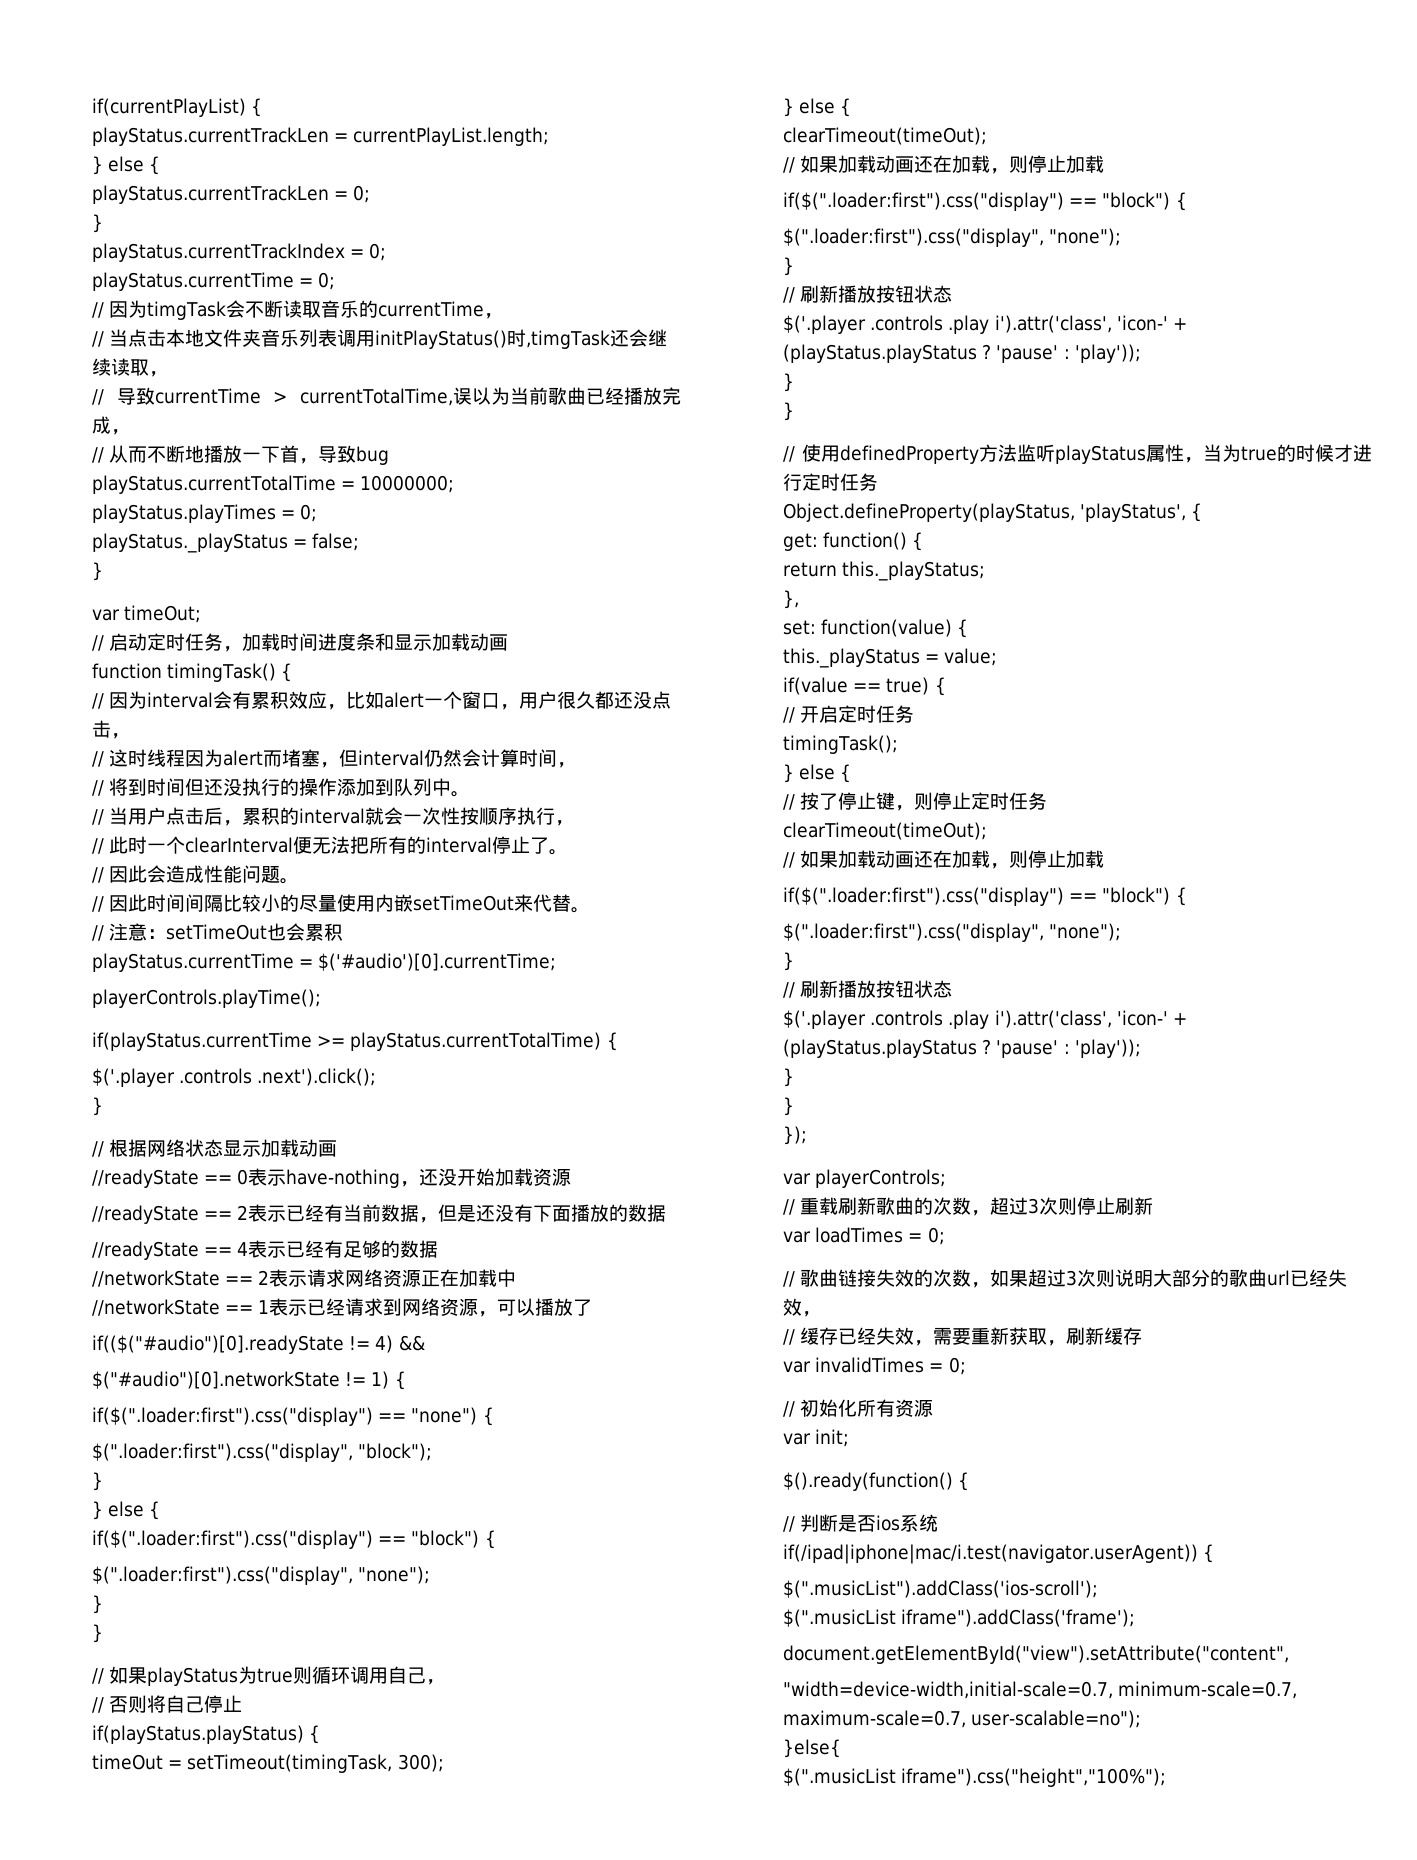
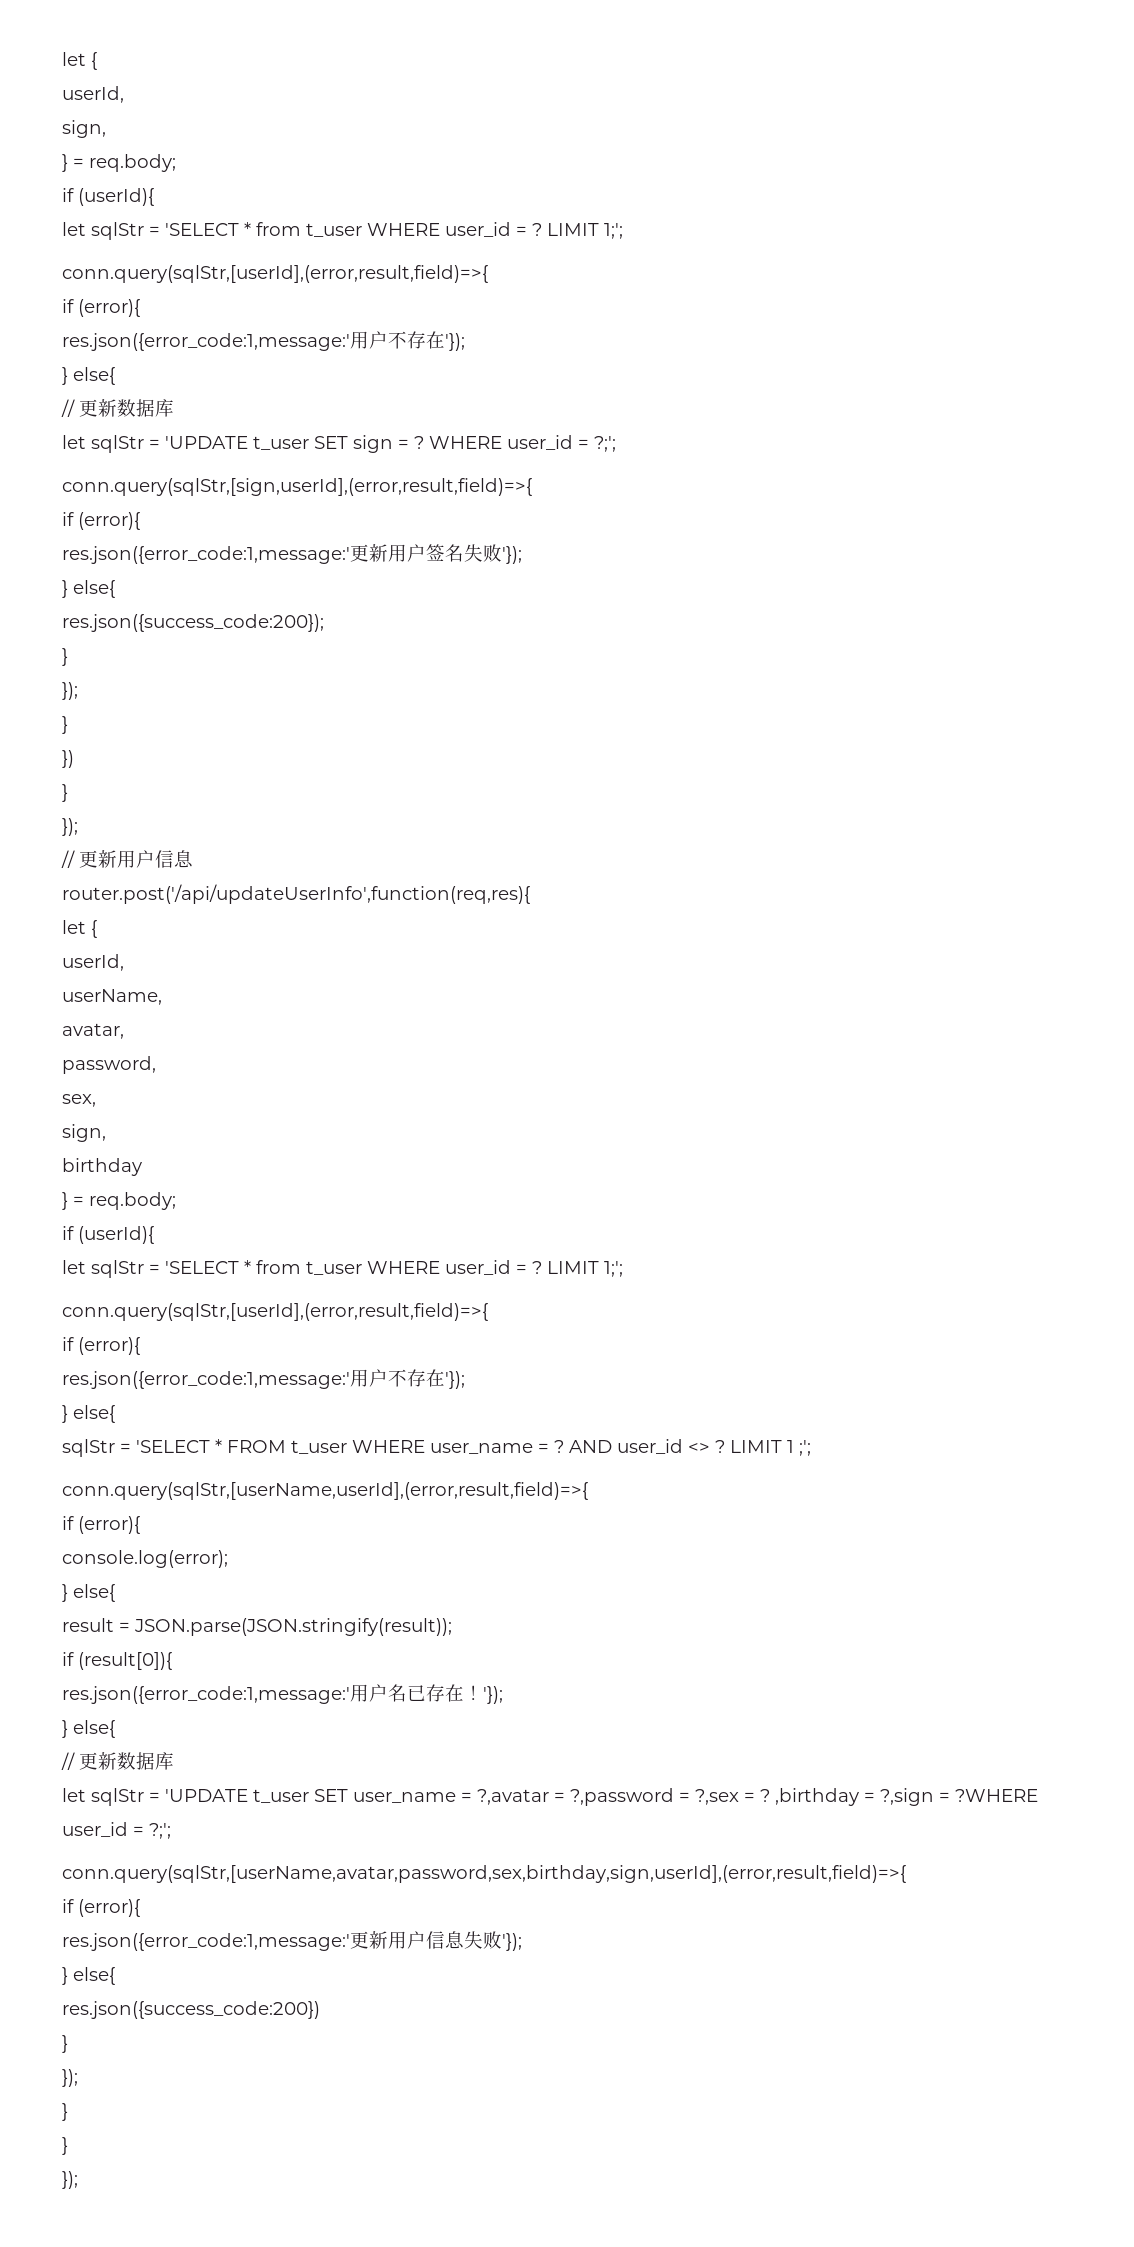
[92,98,263,117] [92,127,550,146] [92,156,161,175] [92,185,371,204] [92,214,104,233] [92,243,387,262] [92,272,336,291] [92,300,504,320] [92,329,668,349] [92,358,169,377] [92,387,681,406] [92,416,131,435] [92,445,390,465] [92,475,455,494] [92,504,318,523] [92,533,360,553] [92,562,104,581] [92,605,202,623] [92,633,509,652] [92,663,293,682] [92,691,672,710] [92,720,131,739] [92,749,577,768] [92,778,471,797] [92,807,575,826] [92,836,569,855] [92,865,300,884] [92,894,591,913] [92,923,344,941] [92,953,557,972] [92,989,322,1008] [92,1032,618,1051] [92,1068,377,1087] [92,1097,104,1116] [92,1139,338,1157] [92,1168,572,1188] [92,1204,667,1224] [92,1240,439,1260] [92,1269,517,1287] [92,1298,593,1317] [92,1335,425,1354] [92,1371,406,1390] [92,1407,494,1426] [92,1443,433,1462] [92,1472,104,1491] [92,1501,161,1520] [92,1530,496,1549] [92,1566,431,1585] [92,1595,104,1614] [92,1624,104,1643] [92,1666,446,1686] [92,1695,243,1713] [92,1725,321,1744] [92,1754,444,1773] [783,98,852,117] [783,127,988,145] [783,155,1105,174] [783,192,1187,211] [783,228,1122,247] [783,257,795,276] [783,285,953,303] [783,315,1187,334] [783,344,1141,363] [783,373,795,392] [783,402,795,421] [783,444,1372,464] [783,473,879,491] [783,503,1203,522] [783,532,924,551] [783,561,986,581] [783,590,800,609] [783,619,969,638] [783,648,998,668] [783,677,946,696] [783,705,915,723] [783,735,899,754] [783,764,852,783] [783,792,1048,811] [783,822,988,840] [783,850,1105,869] [783,887,1187,906] [783,923,1122,942] [783,952,795,971] [783,980,953,998] [783,1010,1187,1029] [783,1039,1141,1058] [783,1068,795,1087] [783,1097,795,1116] [783,1126,808,1145] [783,1169,947,1188] [783,1197,1154,1216] [783,1227,945,1245] [783,1269,1348,1288] [783,1298,822,1317] [783,1327,1143,1346] [783,1357,966,1375] [783,1399,934,1417] [783,1429,850,1447] [783,1472,970,1491] [783,1514,939,1532] [783,1544,1215,1564] [783,1580,1099,1598] [783,1609,1136,1627] [783,1645,1290,1664] [783,1681,1298,1699] [783,1710,1142,1728] [783,1739,842,1758] [783,1768,1167,1787] if(currentPlayList) { // playStatus.currentTrackLen = currentPlayList.length; // } else { // playStatus.currentTrackLen = 0; // } // playStatus.currentTrackIndex = 0; // playStatus.currentTime = 0; // // 因为timgTask会不断读取音乐的currentTime， // // 当点击本地文件夹音乐列表调用initPlayStatus()时,timgTask还会继续读取， // // 导致currentTime > currentTotalTime,误以为当前歌曲已经播放完成， // // 从而不断地播放一下首，导致bug // playStatus.currentTotalTime = 10000000; // playStatus.playTimes = 0; // playStatus._playStatus = false; // } // var timeOut; // // 启动定时任务，加载时间进度条和显示加载动画 // function timingTask() { // // 因为interval会有累积效应，比如alert一个窗口，用户很久都还没点击， // // 这时线程因为alert而堵塞，但interval仍然会计算时间， // // 将到时间但还没执行的操作添加到队列中。 // // 当用户点击后，累积的interval就会一次性按顺序执行， // // 此时一个clearInterval便无法把所有的interval停止了。 // // 因此会造成性能问题。 // // 因此时间间隔比较小的尽量使用内嵌setTimeOut来代替。 // // 注意：setTimeOut也会累积 // playStatus.currentTime = $('#audio')[0].currentTime; // playerControls.playTime(); // if(playStatus.currentTime >= playStatus.currentTotalTime) { // $('.player .controls .next').click(); // } // // 根据网络状态显示加载动画 // //readyState == 0表示have-nothing，还没开始加载资源 // //readyState == 2表示已经有当前数据，但是还没有下面播放的数据 // //readyState == 4表示已经有足够的数据 // //networkState == 2表示请求网络资源正在加载中 // //networkState == 1表示已经请求到网络资源，可以播放了 // if(($("#audio")[0].readyState != 4) && // $("#audio")[0].networkState != 1) { // if($(".loader:first").css("display") == "none") { // $(".loader:first").css("display", "block"); // } // } else { // if($(".loader:first").css("display") == "block") { // $(".loader:first").css("display", "none"); // } // } // // 如果playStatus为true则循环调用自己， // // 否则将自己停止 // if(playStatus.playStatus) { // timeOut = setTimeout(timingTask, 300); // } else { // clearTimeout(timeOut); // // 如果加载动画还在加载，则停止加载 // if($(".loader:first").css("display") == "block") { // $(".loader:first").css("display", "none"); // } // // 刷新播放按钮状态 // $('.player .controls .play i').attr('class', 'icon-' + (playStatus.playStatus ? 'pause' : 'play')); // } // } // // 使用definedProperty方法监听playStatus属性，当为true的时候才进行定时任务 // Object.defineProperty(playStatus, 'playStatus', { // get: function() { // return this._playStatus; // }, // set: function(value) { // this._playStatus = value; // if(value == true) { // // 开启定时任务 // timingTask(); // } else { // // 按了停止键，则停止定时任务 // clearTimeout(timeOut); // // 如果加载动画还在加载，则停止加载 // if($(".loader:first").css("display") == "block") { // $(".loader:first").css("display", "none"); // } // // 刷新播放按钮状态 // $('.player .controls .play i').attr('class', 'icon-' + (playStatus.playStatus ? 'pause' : 'play')); // } // } // }); // var playerControls; // // 重载刷新歌曲的次数，超过3次则停止刷新 // var loadTimes = 0; // // 歌曲链接失效的次数，如果超过3次则说明大部分的歌曲url已经失效， // // 缓存已经失效，需要重新获取，刷新缓存 // var invalidTimes = 0; // // 初始化所有资源 // var init; // $().ready(function() { // // 判断是否ios系统 // if(/ipad|iphone|mac/i.test(navigator.userAgent)) { // $(".musicList").addClass('ios-scroll'); // $(".musicList iframe").addClass('frame'); // document.getElementById("view").setAttribute("content", // "width=device-width,initial-scale=0.7, minimum-scale=0.7, maximum-scale=0.7, user-scalable=no"); // }else{ // $(".musicList iframe").css("height","100%"); -> [62,52,97,70] [62,86,124,103] [62,120,106,138] [62,154,176,172] [62,188,154,206] [62,222,623,240] [62,265,488,283] [62,299,140,317] [62,331,465,351] [62,367,115,385] [61,399,174,417] [62,435,616,453] [62,478,532,496] [62,512,140,530] [62,544,522,564] [62,580,115,598] [62,614,324,632] [62,648,68,666] [62,682,78,700] [62,716,68,734] [62,750,74,768] [62,784,68,802] [62,818,78,836] [61,850,193,868] [62,884,530,904] [62,920,97,938] [62,954,124,971] [62,989,162,1005] [62,1023,124,1039] [62,1056,156,1074] [62,1094,96,1107] [62,1124,106,1142] [62,1158,142,1176] [62,1192,176,1210] [62,1226,154,1244] [62,1260,623,1278] [62,1303,488,1321] [62,1337,140,1355] [62,1369,465,1389] [62,1405,115,1423] [62,1439,811,1457] [62,1482,588,1500] [62,1516,140,1534] [62,1550,228,1568] [62,1584,115,1602] [62,1618,452,1636] [62,1652,172,1670] [62,1684,503,1704] [62,1720,115,1738] [61,1752,174,1770] [62,1788,1038,1806] [62,1822,171,1839] [62,1865,906,1883] [62,1899,140,1917] [62,1931,522,1951] [62,1967,115,1985] [62,2001,320,2019] [62,2035,68,2053] [62,2069,78,2087] [62,2103,68,2121] [62,2137,68,2155] [62,2171,78,2189] let { // userId, // sign, // } = req.body; // if (userId){ // let sqlStr = 'SELECT * from t_user WHERE user_id = ? LIMIT 1;'; // conn.query(sqlStr,[userId],(error,result,field)=>{ // if (error){ // res.json({error_code:1,message:'用户不存在'}); // } else{ // // 更新数据库 // let sqlStr = 'UPDATE t_user SET sign = ? WHERE user_id = ?;'; // conn.query(sqlStr,[sign,userId],(error,result,field)=>{ // if (error){ // res.json({error_code:1,message:'更新用户签名失败'}); // } else{ // res.json({success_code:200}); // } // }); // } // }) // } // }); // // 更新用户信息 // router.post('/api/updateUserInfo',function(req,res){ // let { // userId, // userName, // avatar, // password, // sex, // sign, // birthday // } = req.body; // if (userId){ // let sqlStr = 'SELECT * from t_user WHERE user_id = ? LIMIT 1;'; // conn.query(sqlStr,[userId],(error,result,field)=>{ // if (error){ // res.json({error_code:1,message:'用户不存在'}); // } else{ // sqlStr = 'SELECT * FROM t_user WHERE user_name = ? AND user_id <> ? LIMIT 1 ;'; // conn.query(sqlStr,[userName,userId],(error,result,field)=>{ // if (error){ // console.log(error); // } else{ // result = JSON.parse(JSON.stringify(result)); // if (result[0]){ // res.json({error_code:1,message:'用户名已存在！'}); // } else{ // // 更新数据库 // let sqlStr = 'UPDATE t_user SET user_name = ?,avatar = ?,password = ?,sex = ? ,birthday = ?,sign = ?WHERE user_id = ?;'; // conn.query(sqlStr,[userName,avatar,password,sex,birthday,sign,userId],(error,result,field)=>{ // if (error){ // res.json({error_code:1,message:'更新用户信息失败'}); // } else{ // res.json({success_code:200}) // } // }); // } // } // });

